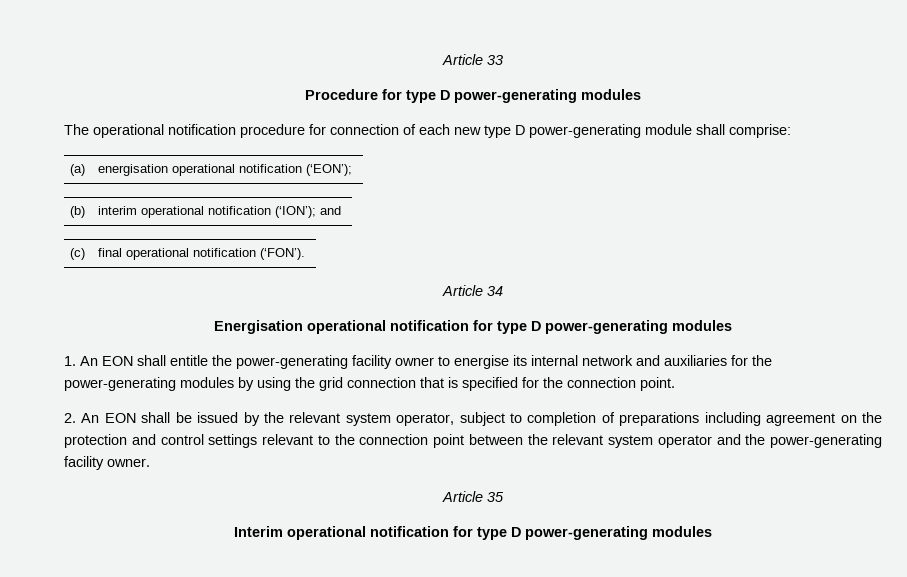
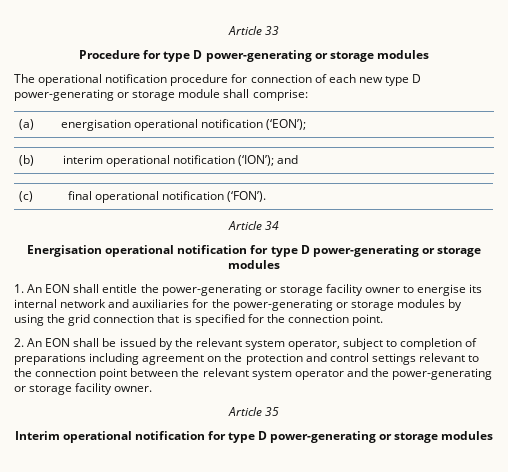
(577, 96) none -> [314,51,374,62] or storage
(641, 131) none -> [117,91,176,101] or storage
(668, 327) none -> [421,246,481,257] or storage
(348, 362) none -> [264,286,323,296] or storage
(176, 384) none -> [335,301,394,311] or storage
(882, 441) none -> [14,385,73,395] or storage
(648, 533) none -> [379,432,439,443] or storage

